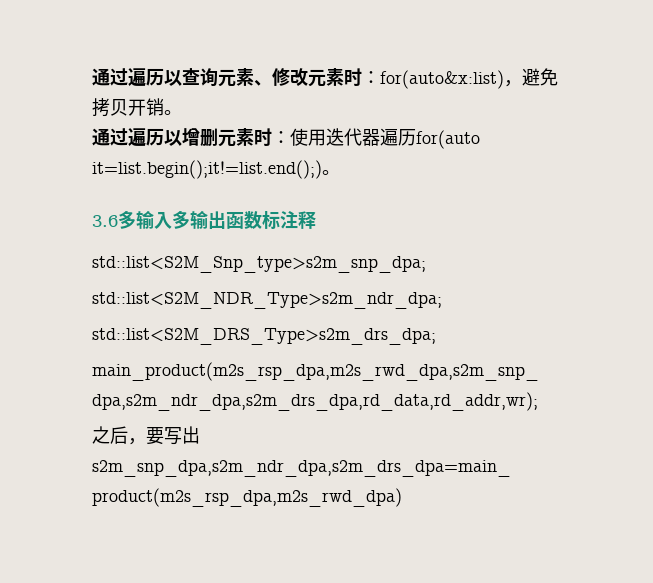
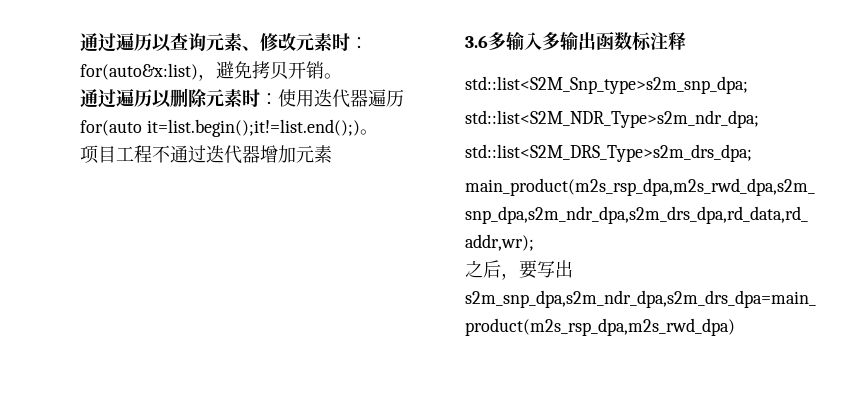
[182,128,218,147] 增删 -> [170,88,208,108] 删除
(340, 172) none -> [80,145,332,164] // 项目工程不通过迭代器增加元素

